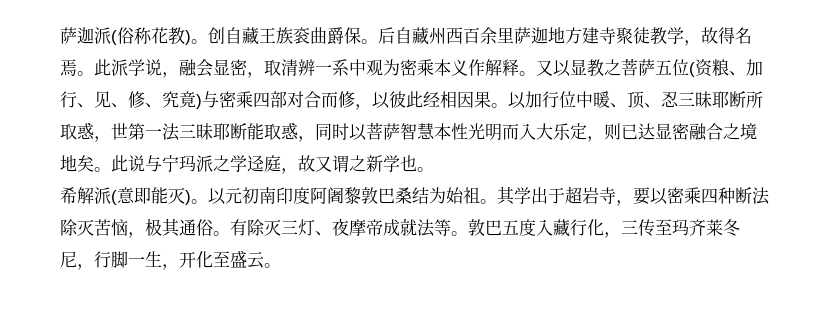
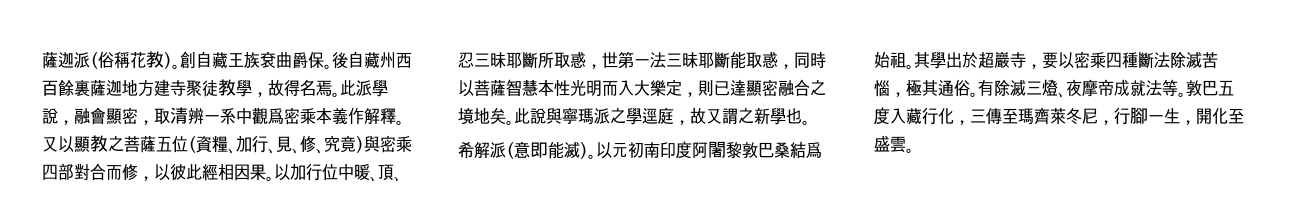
[60,27,77,44] 萨 -> [42,52,58,69] 薩
[134,27,152,44] 称 -> [114,51,130,69] 稱
[208,27,225,44] 创 -> [180,51,196,69] 創
[293,27,310,44] 衮 -> [260,51,276,68] 袞
[378,27,395,44] 后 -> [332,51,348,69] 後
[480,27,531,44] 余里萨 -> [58,79,106,97] 餘裏薩
[667,27,684,44] 学 -> [236,79,252,97] 學
[128,59,230,78] 学说，融会显 -> [372,79,388,97] [42,107,122,125] 學說，融會顯
[366,58,655,77] 观为密乘本义作解释。又以显教之菩萨 -> [252,107,404,125] [42,135,156,153] 觀爲密乘本義作解釋。又以顯教之菩薩
[695,59,729,77] 资粮 -> [196,135,228,153] 資糧
[94,91,111,108] 见 -> [276,136,292,152] 見
[202,91,219,108] 与 -> [364,135,380,152] 與
[287,91,304,108] 对 -> [74,164,90,181] 對
[423,91,440,107] 经 -> [202,163,218,181] 經
[627,91,645,109] 顶 -> [378,164,394,181] 頂
[729,91,746,108] 断 -> [522,52,538,69] 斷
[230,123,247,140] 断 -> [714,52,730,69] 斷
[332,122,400,141] 时以菩萨 -> [810,51,826,68] [458,80,506,97] 時以菩薩
[553,123,672,142] 乐定，则已达显 -> [650,79,762,97] 樂定，則已達顯
[128,155,400,174] 说与宁玛派之学迳庭，故又谓之新学 -> [530,107,786,125] 說與寧瑪派之學逕庭，故又謂之新學
[168,187,185,204] 灭 -> [564,142,580,159] 滅
[327,187,344,204] 阇 -> [708,141,726,158] 闍
[412,187,446,204] 结为 -> [790,141,822,159] 結爲
[514,186,599,204] 学出于超岩 -> [930,51,1010,69] 學出於超巖
[718,187,770,205] [60,218,162,238] 种断法除灭苦恼，极 -> [1122,51,1218,69] [874,80,922,97] 種斷法除滅苦惱，極
[264,219,315,236] 灭三灯 -> [1010,79,1058,97] 滅三燈
[638,219,740,237] [60,251,264,270] 传至玛齐莱冬尼，行脚一生，开化至盛云 -> [985,107,1244,125] [874,135,906,153] 傳至瑪齊萊冬尼，行腳一生，開化至盛雲

